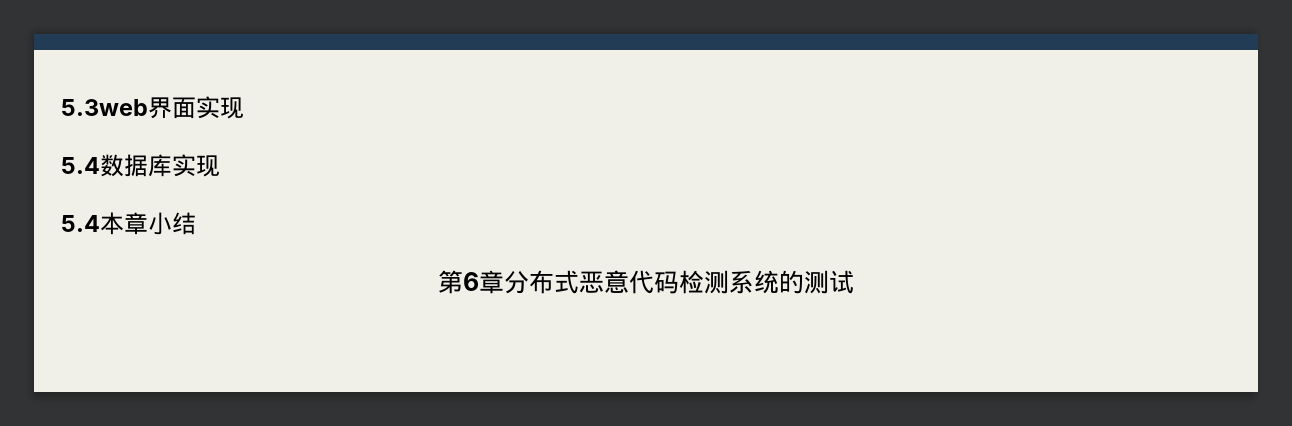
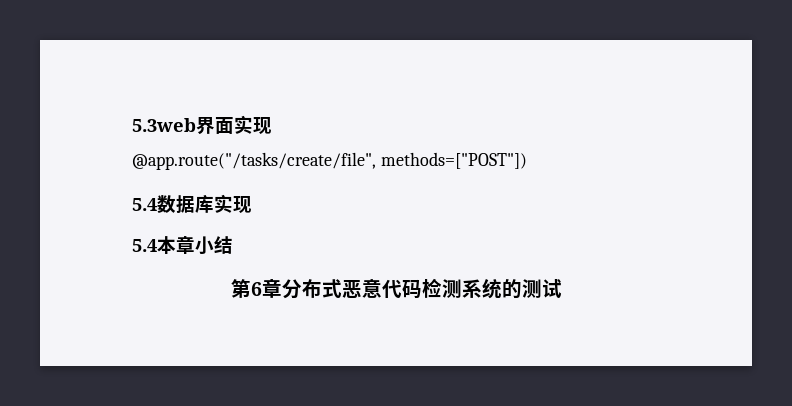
(244, 108) none -> [132,152,527,170] // @app.route("/tasks/create/file", methods=["POST"])

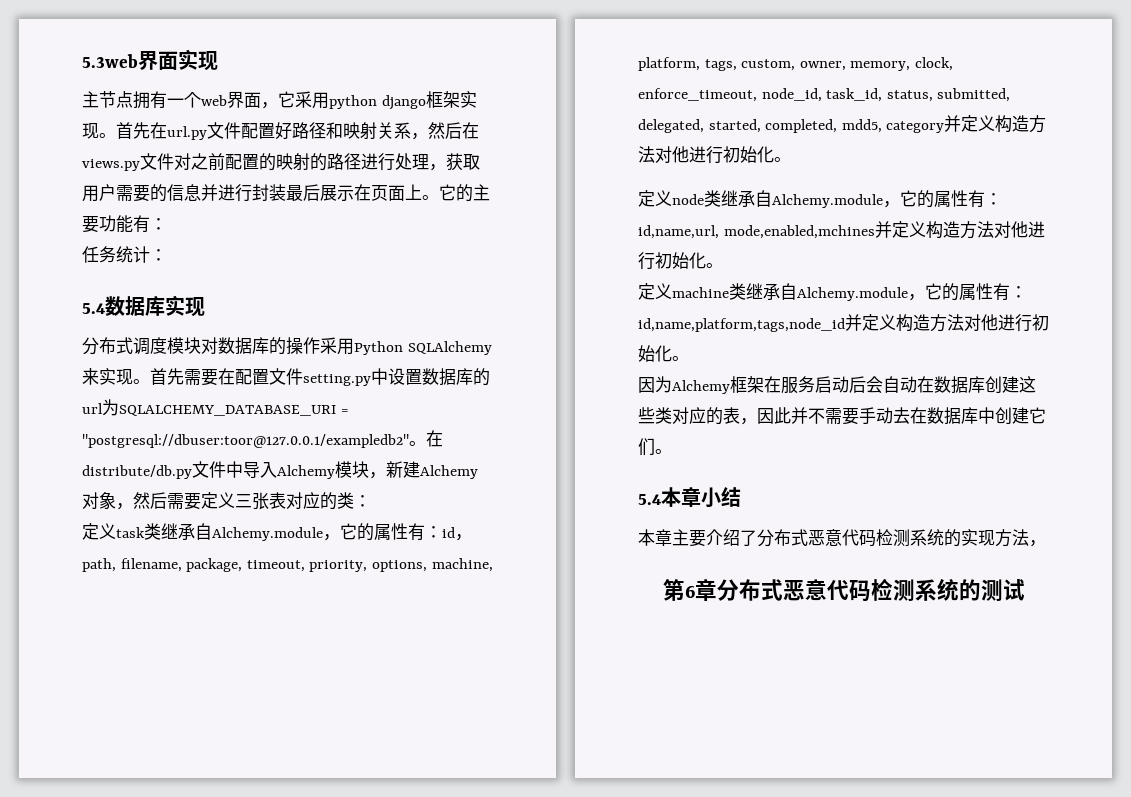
[132,152,527,170] [132,194,252,214] [132,236,233,255] @app.route("/tasks/create/file", methods=["POST"]) // 5.4数据库实现 // 5.4本章小结 -> [82,91,477,110] [82,122,479,140] [82,153,480,171] [82,184,490,202] [82,215,167,233] [82,246,167,263] [82,295,205,317] [82,337,492,355] [82,368,490,386] [82,399,349,416] [82,430,443,448] [82,461,478,479] [82,492,371,510] [82,523,472,541] [82,558,493,572] [638,57,953,71] [638,88,1011,102] [638,115,1047,133] [638,146,791,164] [638,190,1002,208] [638,221,1045,239] [638,252,723,270] [638,283,1027,301] [638,314,1049,332] [638,345,689,362] [638,376,1036,394] [638,407,1046,425] [638,438,672,456] [638,487,741,508] [638,529,1046,547] 主节点拥有一个web界面，它采用python django框架实现。首先在url.py文件配置好路径和映射关系，然后在views.py文件对之前配置的映射的路径进行处理，获取用户需要的信息并进行封装最后展示在页面上。它的主要功能有： // 任务统计： // 5.4数据库实现 // 分布式调度模块对数据库的操作采用Python SQLAlchemy来实现。首先需要在配置文件setting.py中设置数据库的url为SQLALCHEMY_DATABASE_URI = "postgresql://dbuser:toor@127.0.0.1/exampledb2"。在distribute/db.py文件中导入Alchemy模块，新建Alchemy对象，然后需要定义三张表对应的类： // 定义task类继承自Alchemy.module，它的属性有：id，path, filename, package, timeout, priority, options, machine, platform, tags, custom, owner, memory, clock, enforce_timeout, node_id, task_id, status, submitted, delegated, started, completed, mdd5, category并定义构造方法对他进行初始化。 // 定义node类继承自Alchemy.module，它的属性有：id,name,url, mode,enabled,mchines并定义构造方法对他进行初始化。 // 定义machine类继承自Alchemy.module，它的属性有：id,name,platform,tags,node_id并定义构造方法对他进行初始化。 // 因为Alchemy框架在服务启动后会自动在数据库创建这些类对应的表，因此并不需要手动去在数据库中创建它们。 // 5.4本章小结 // 本章主要介绍了分布式恶意代码检测系统的实现方法，

